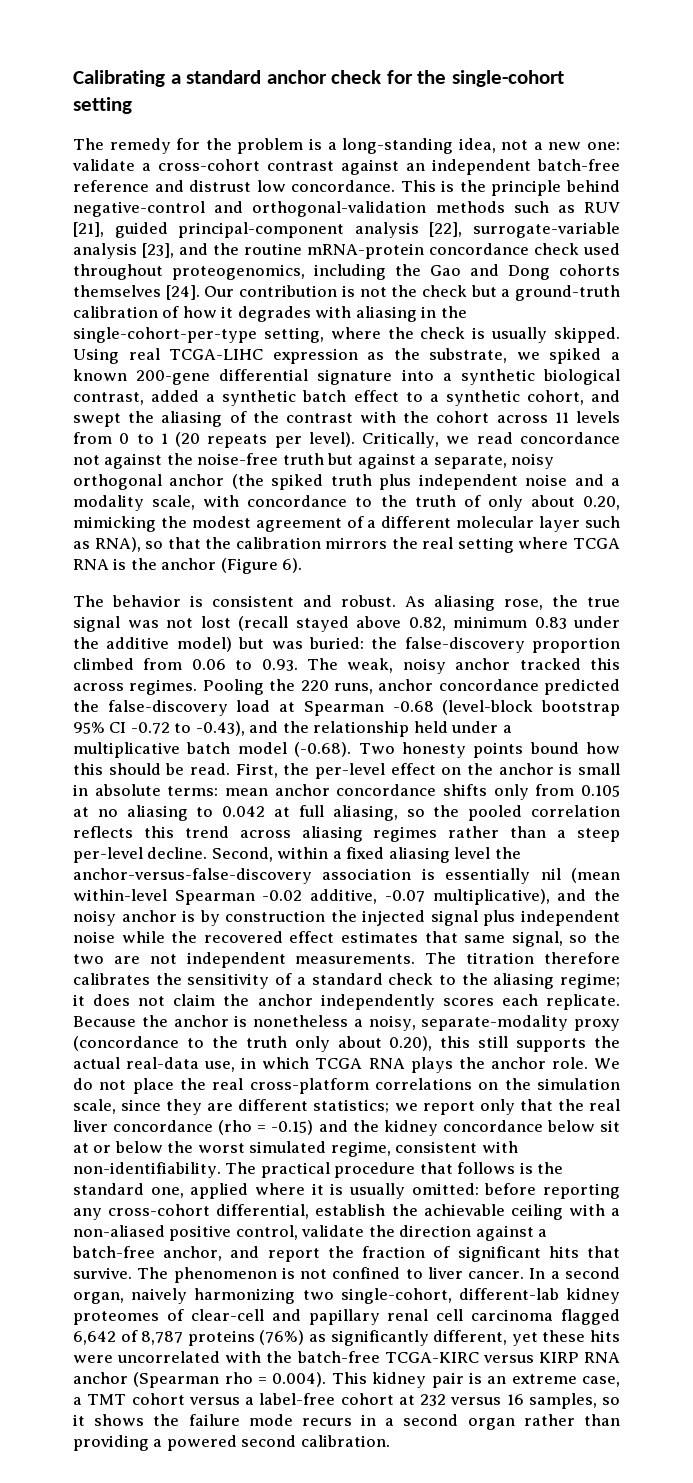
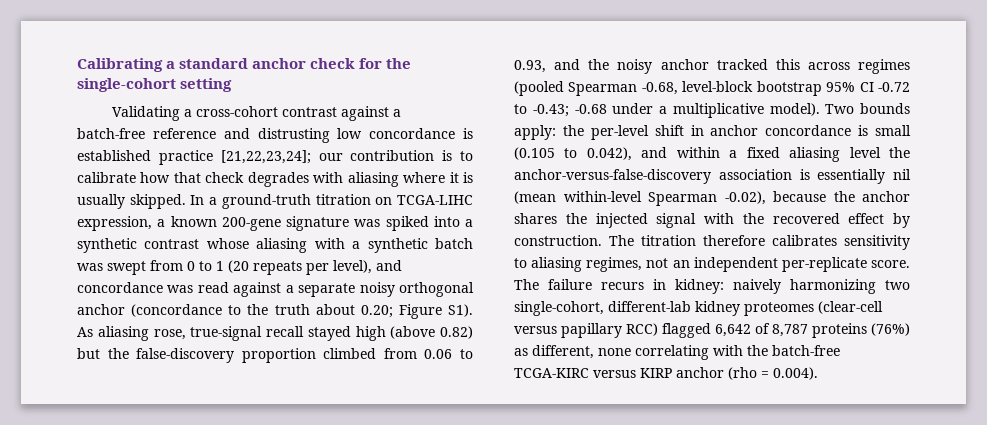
[73,138,620,154] [72,159,135,171] The remedy for the problem is a long-standing idea, not a new one: validate -> [112,106,181,121] Validating
[406,159,531,175] an independent -> [393,109,402,117] a
[189,180,620,196] [73,201,620,217] [73,222,621,238] [73,243,620,259] [73,264,620,280] [73,285,620,301] [73,306,467,322] [73,327,621,343] [73,348,620,364] [73,369,621,385] [73,390,621,406] [73,411,620,427] distrust low concordance. This is the principle behind negative-control and orthogonal-validation methods such as RUV [21], guided principal-component analysis [22], surrogate-variable analysis [23], and the routine mRNA-protein concordance check used throughout proteogenomics, including the Gao and Dong cohorts themselves [24]. Our contribution is not the check but a ground-truth calibration of how it degrades with aliasing in the single-cohort-per-type setting, where the check is usually skipped. Using real TCGA-LIHC expression as the substrate, we spiked a known 200-gene differential signature into a synthetic biological contrast, added a synthetic batch effect to a synthetic cohort, and swept the aliasing of the contrast with the cohort across 11 levels -> [257,128,473,143] [77,150,473,165] [77,172,474,187] [77,194,473,209] [77,216,473,231] [77,238,473,253] [77,261,146,275] distrusting low concordance is established practice [21,22,23,24]; our contribution is to calibrate how that check degrades with aliasing where it is usually skipped. In a ground-truth titration on TCGA-LIHC expression, a known 200-gene signature was spiked into a synthetic contrast whose aliasing with a synthetic batch was swept
[308,432,620,448] [73,453,507,469] level). Critically, we read concordance not against the noise-free truth but against a separate, -> [333,260,402,274] [77,282,356,297] level), and concordance was read against a separate
[231,474,621,490] [73,495,621,511] [73,516,621,532] [73,537,620,553] [73,558,303,574] [73,595,620,611] [73,616,620,632] [73,637,364,652] (the spiked truth plus independent noise and a modality scale, with concordance to the truth of only about 0.20, mimicking the modest agreement of a different molecular layer such as RNA), so that the calibration mirrors the real setting where TCGA RNA is the anchor (Figure 6). // The behavior is consistent and robust. As aliasing rose, the true signal was not lost (recall stayed above 0.82, minimum 0.83 under the additive model) but was buried: -> [131,304,473,319] [77,326,473,341] [77,348,100,359] (concordance to the truth about 0.20; Figure S1). As aliasing rose, true-signal recall stayed high (above 0.82) but
[261,658,394,673] 0.93. The weak, -> [514,59,610,73] 0.93, and the
[129,679,620,695] [73,700,534,716] regimes. Pooling the 220 runs, anchor concordance predicted the false-discovery load at Spearman -0.68 (level-block -> [858,59,910,74] [514,81,754,96] regimes (pooled Spearman -0.68, level-block
[195,721,512,737] [73,742,620,758] [73,763,620,779] [73,784,620,800] [73,805,620,821] [73,826,621,842] [73,847,273,863] -0.43), and the relationship held under a multiplicative batch model (-0.68). Two honesty points bound how this should be read. First, the per-level effect on the anchor is small in absolute terms: mean anchor concordance shifts only from 0.105 at no aliasing to 0.042 at full aliasing, so the pooled correlation reflects this trend across aliasing regimes rather than a steep per-level decline. Second, -> [532,103,910,118] [514,125,911,140] [514,147,668,161] -0.43; -0.68 under a multiplicative model). Two bounds apply: the per-level shift in anchor concordance is small (0.105 to 0.042), and
[262,889,620,905] [73,910,620,926] [73,931,621,947] [73,952,620,968] [73,973,620,989] [73,994,620,1010] [73,1015,620,1031] [73,1036,620,1052] [73,1057,620,1073] [73,1078,620,1094] [73,1099,620,1115] [73,1120,621,1136] [73,1141,518,1157] [73,1162,564,1178] [73,1183,620,1199] [73,1204,620,1220] [73,1225,548,1241] [72,1246,620,1262] [73,1267,620,1283] [73,1292,124,1304] -0.02 additive, -0.07 multiplicative), and the noisy anchor is by construction the injected signal plus independent noise while the recovered effect estimates that same signal, so the two are not independent measurements. The titration therefore calibrates the sensitivity of a standard check to the aliasing regime; it does not claim the anchor independently scores each replicate. Because the anchor is nonetheless a noisy, separate-modality proxy (concordance to the truth only about 0.20), this still supports the actual real-data use, in which TCGA RNA plays the anchor role. We do not place the real cross-platform correlations on the simulation scale, since they are different statistics; we report only that the real liver concordance (rho = -0.15) and the kidney concordance below sit at or below the worst simulated regime, consistent with non-identifiability. The practical procedure that follows is the standard one, applied where it is usually omitted: before reporting any cross-cohort differential, establish the achievable ceiling with a non-aliased positive control, validate the direction against a batch-free anchor, and report the fraction of significant hits that survive. The phenomenon is not confined to liver cancer. In a second organ, -> [724,191,910,205] [514,213,910,228] [514,235,910,250] [514,257,910,272] [514,279,724,294] -0.02), because the anchor shares the injected signal with the recovered effect by construction. The titration therefore calibrates sensitivity to aliasing regimes, not an independent per-replicate score. The failure recurs in kidney:
[166,1309,554,1325] of clear-cell and papillary renal cell carcinoma -> [818,301,883,314] [514,323,658,338] (clear-cell versus papillary RCC)
[330,1330,621,1346] [73,1351,221,1363] significantly different, yet these hits were uncorrelated -> [532,345,709,360] different, none correlating
[584,1352,620,1363] [73,1372,621,1388] [73,1393,620,1409] [73,1414,620,1430] [73,1435,390,1451] RNA anchor (Spearman rho = 0.004). This kidney pair is an extreme case, a TMT cohort versus a label-free cohort at 232 versus 16 samples, so it shows the failure mode recurs in a second organ rather than providing a powered second calibration. -> [676,367,818,380] anchor (rho = 0.004).

